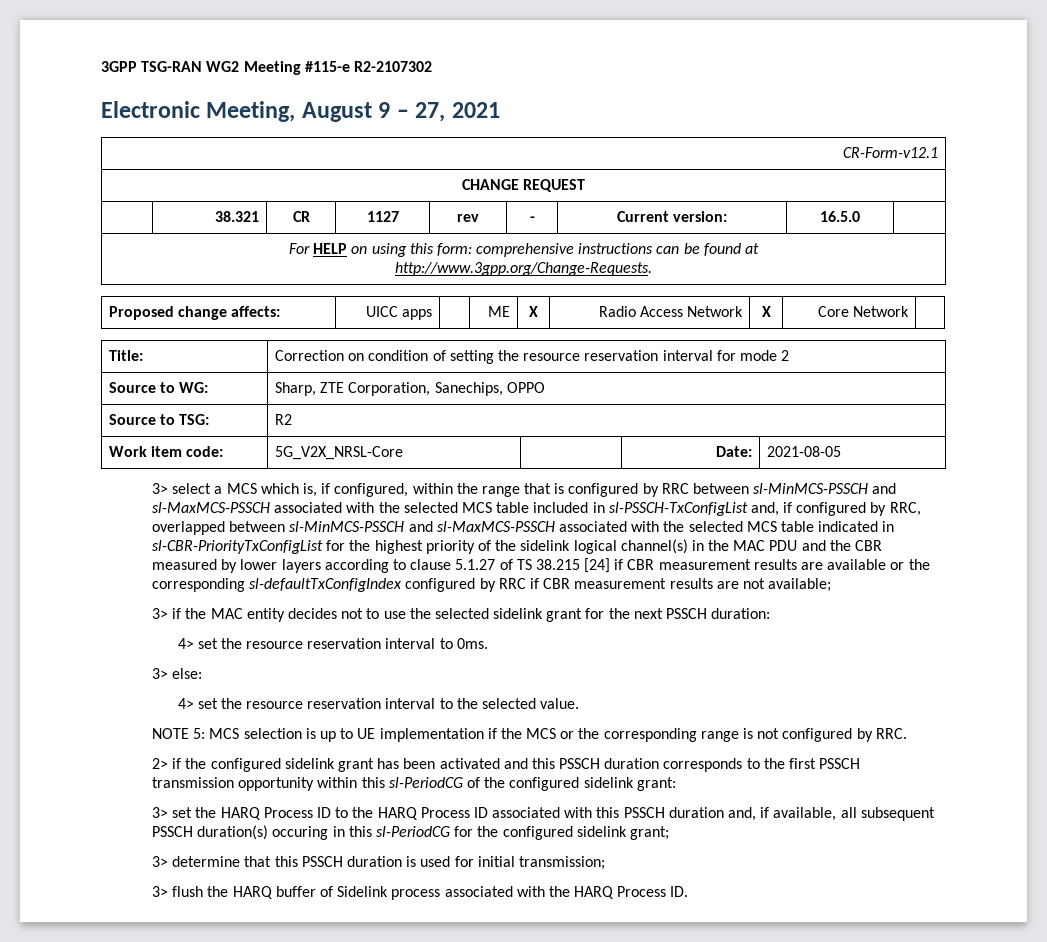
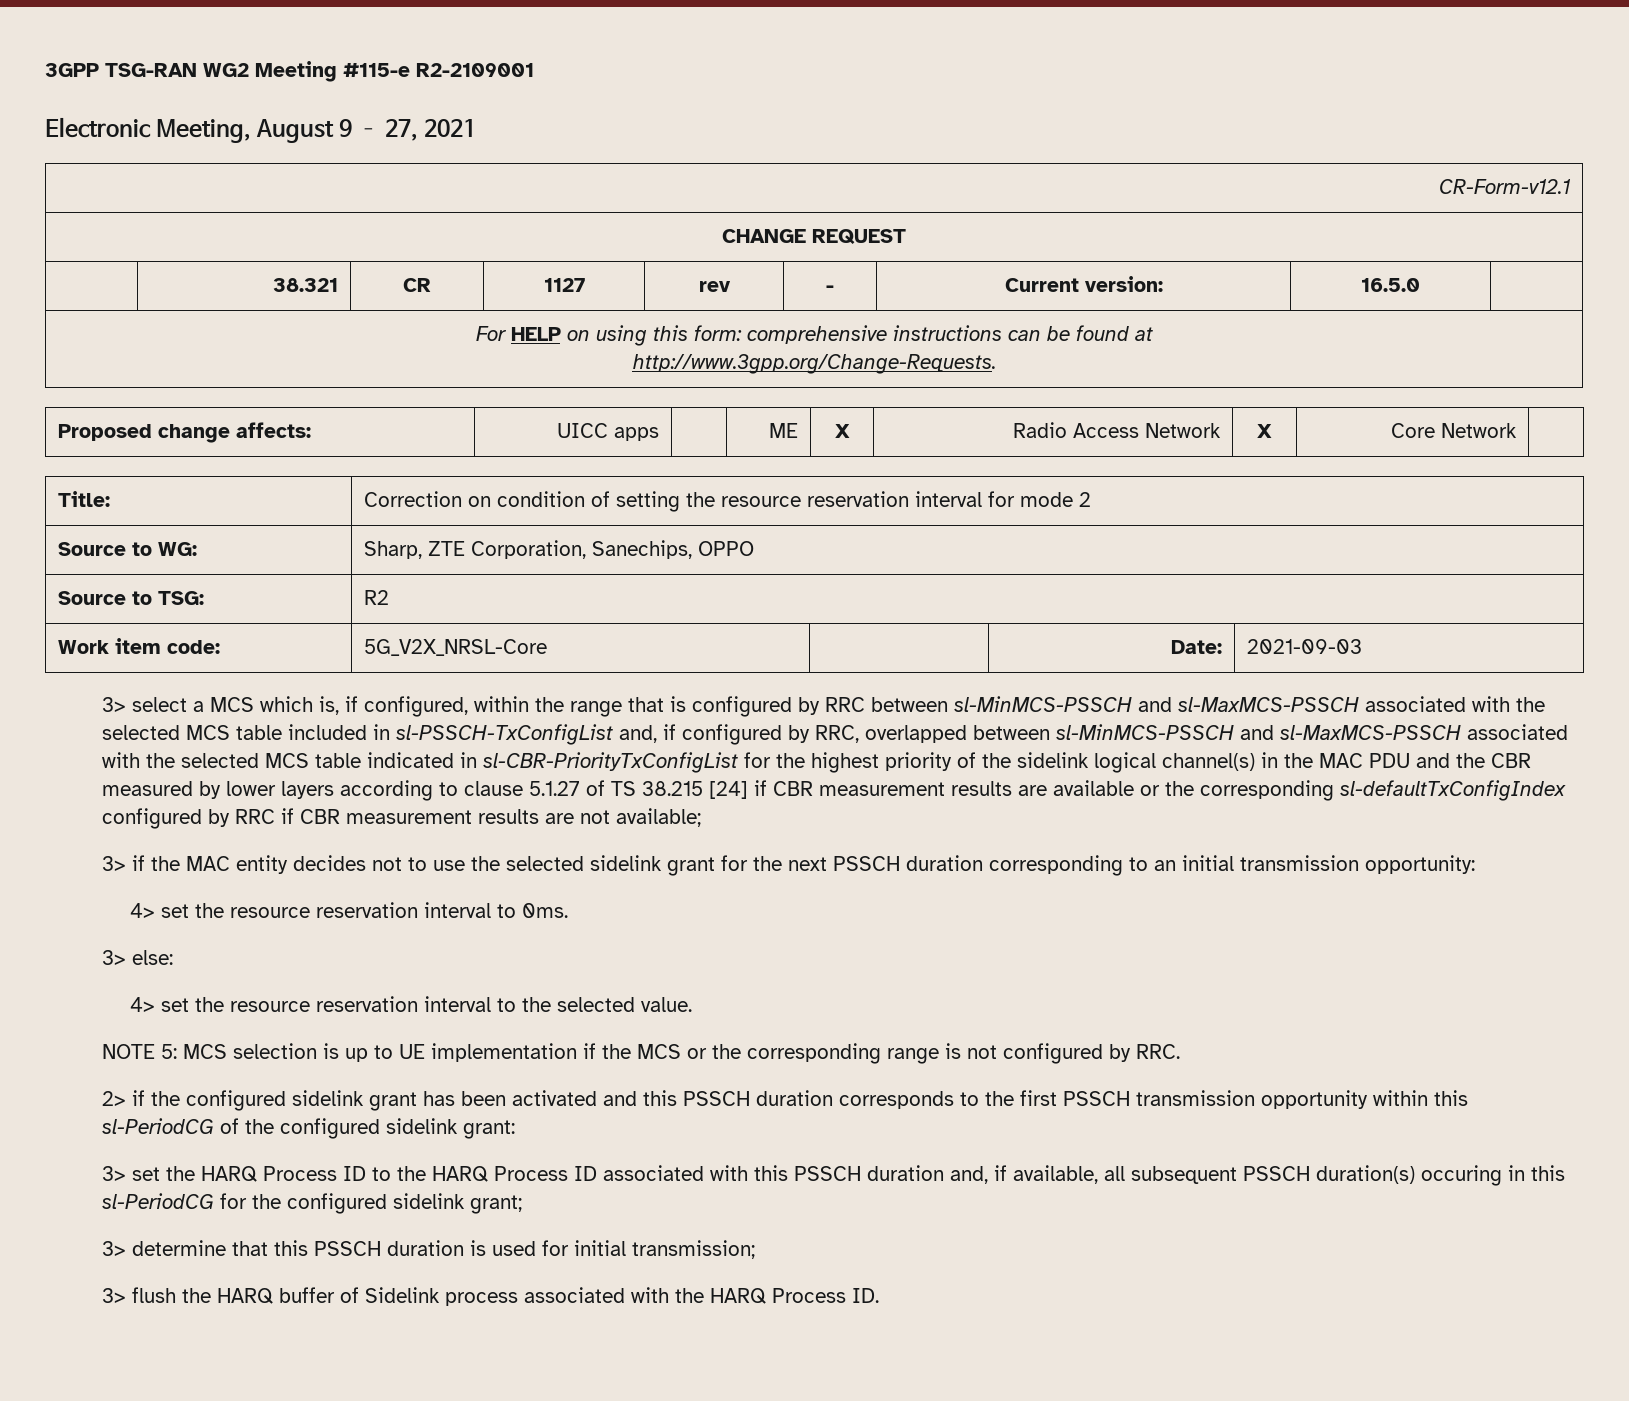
[353,61,432,72] R2-2107302 -> [416,63,534,77] R2-2109001
[767,446,842,457] 2021-08-05 -> [1246,639,1362,654] 2021-09-03
[711,608,771,619] duration: -> [905,855,1475,876] duration corresponding to an initial transmission opportunity:

